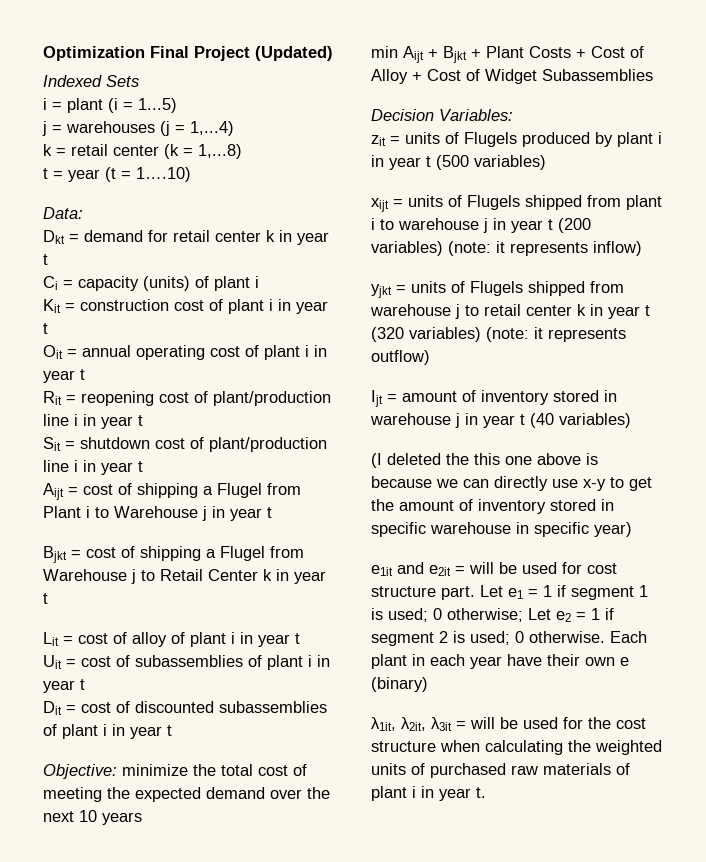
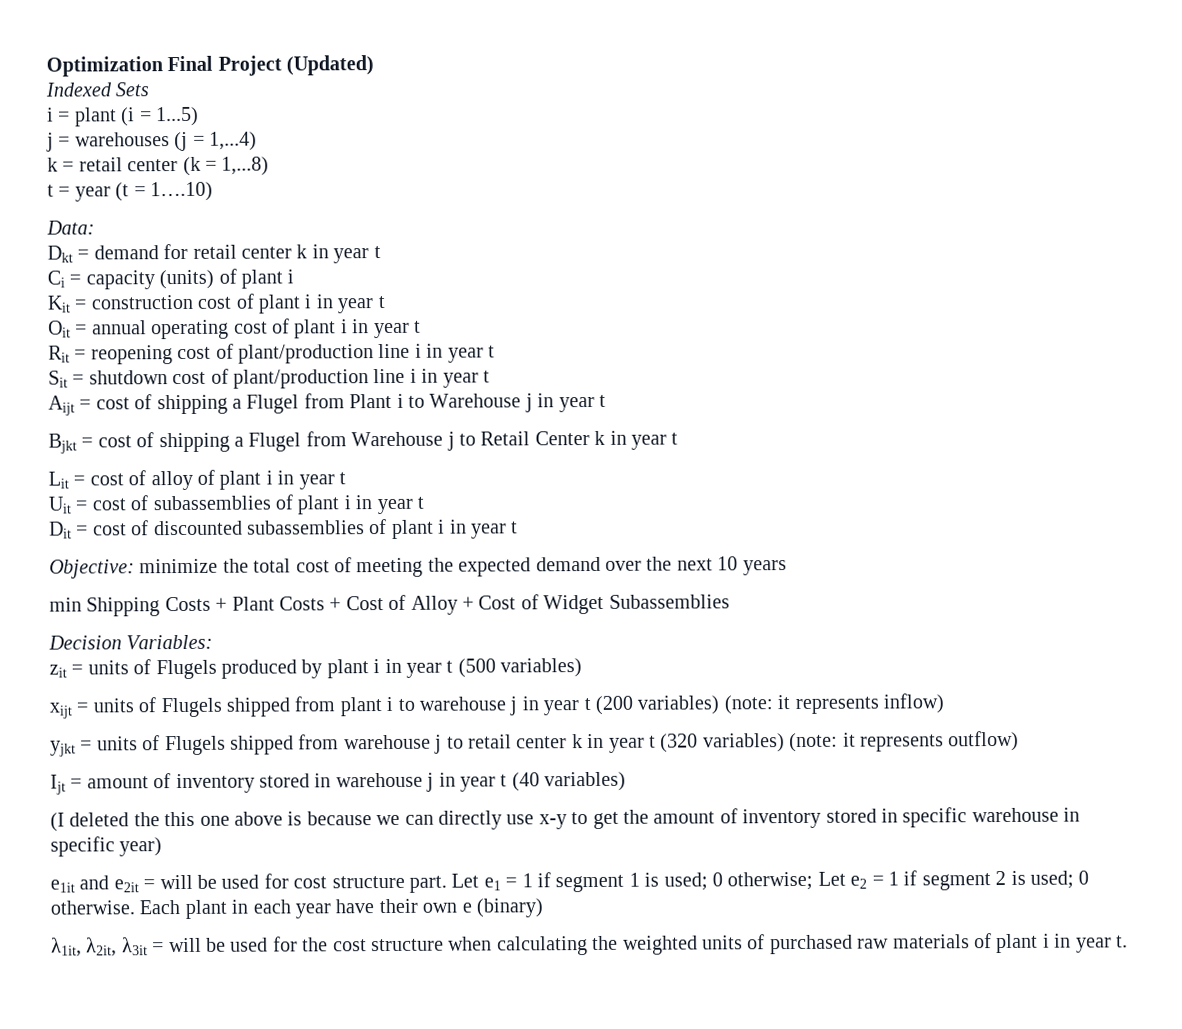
[403,46,467,63] Aijt + Bjkt -> [86,596,211,617] Shipping Costs

